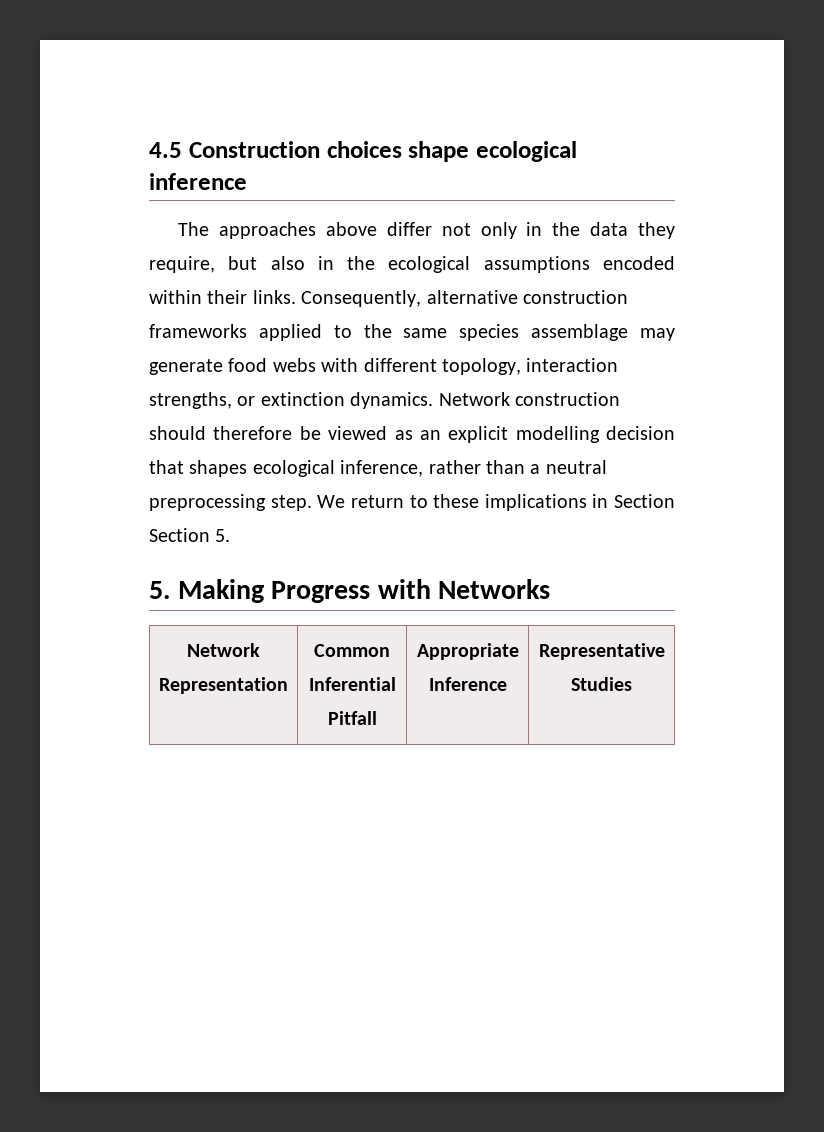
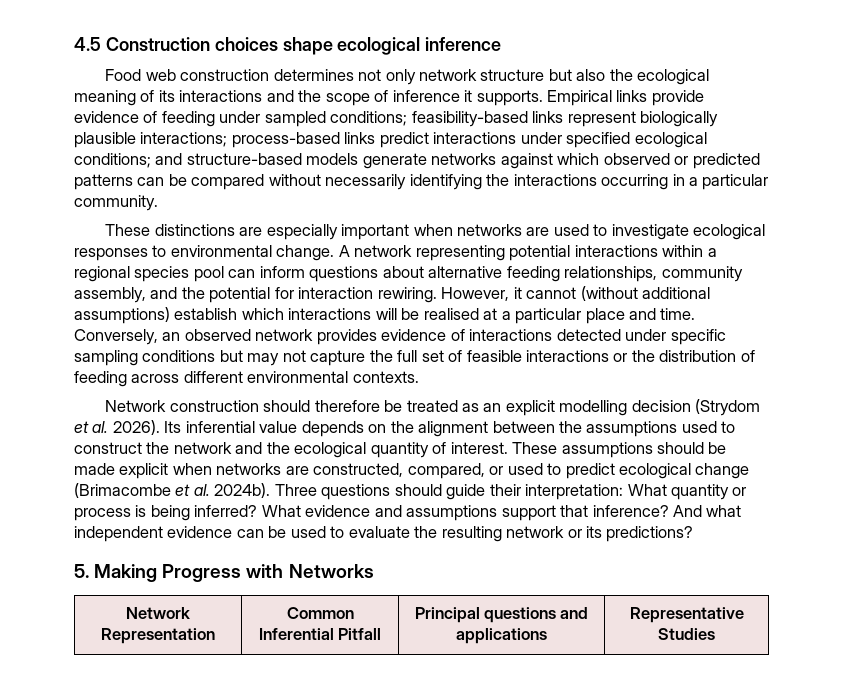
[178,222,675,239] [149,256,215,273] The approaches above differ not only in the data they require, -> [105,69,545,85] Food web construction determines not only network structure
[317,256,675,273] [149,290,628,307] [149,324,675,341] [149,358,619,375] [149,392,434,409] in the ecological assumptions encoded within their links. Consequently, alternative construction frameworks applied to the same species assemblage may generate food webs with different topology, interaction strengths, or extinction dynamics. -> [609,69,710,85] [74,90,704,106] [74,111,719,127] [74,132,707,148] [74,153,760,169] [74,174,769,190] [74,195,158,211] [105,224,766,240] [74,245,717,261] [74,266,743,282] [74,286,711,303] [74,307,696,324] [74,329,726,345] [74,350,755,366] [74,371,419,387] the ecological meaning of its interactions and the scope of inference it supports. Empirical links provide evidence of feeding under sampled conditions; feasibility-based links represent biologically plausible interactions; process-based links predict interactions under specified ecological conditions; and structure-based models generate networks against which observed or predicted patterns can be compared without necessarily identifying the interactions occurring in a particular community. // These distinctions are especially important when networks are used to investigate ecological responses to environmental change. A network representing potential interactions within a regional species pool can inform questions about alternative feeding relationships, community assembly, and the potential for interaction rewiring. However, it cannot (without additional assumptions) establish which interactions will be realised at a particular place and time. Conversely, an observed network provides evidence of interactions detected under specific sampling conditions but may not capture the full set of feasible interactions or the distribution of feeding across different environmental contexts. //
[328,426,388,440] viewed -> [406,400,458,412] treated
[149,460,607,477] [149,494,675,511] [149,528,231,542] that shapes ecological inference, rather than a neutral preprocessing step. We return to these implications in Section Section 5. -> [695,399,761,416] [74,420,736,437] [74,442,727,458] [74,463,750,479] [74,483,747,500] [74,505,742,521] [74,526,694,542] (Strydom et al. 2026). Its inferential value depends on the alignment between the assumptions used to construct the network and the ecological quantity of interest. These assumptions should be made explicit when networks are constructed, compared, or used to predict ecological change (Brimacombe et al. 2024b). Three questions should guide their interpretation: What quantity or process is being inferred? What evidence and assumptions support that inference? And what independent evidence can be used to evaluate the resulting network or its predictions?
[416,643,519,660] [428,677,507,691] Appropriate Inference -> [414,607,589,623] [456,628,547,644] Principal questions and applications

